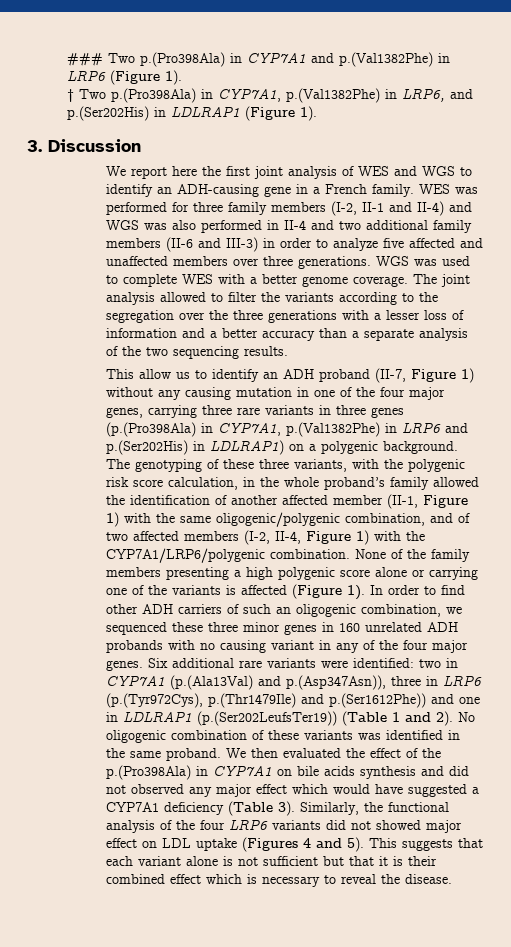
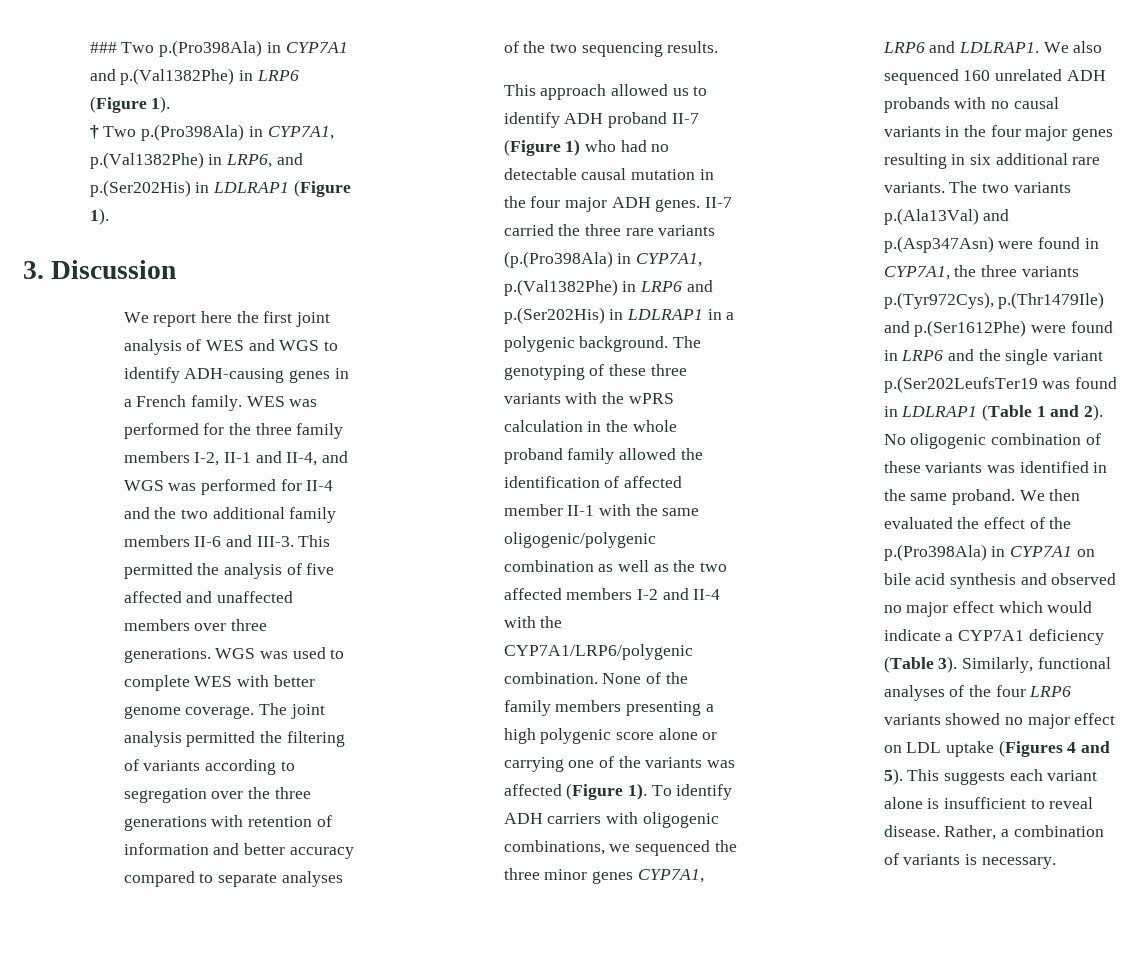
[157,184,292,197] an ADH-causing gene -> [184,368,330,383] ADH-causing genes
(190, 207) none -> [228,423,251,435] the
[331,201,358,216] (I-2, -> [194,452,220,466] I-2,
[417,201,445,216] II-4) -> [286,452,318,466] II-4,
[172,220,280,233] also performed in -> [200,479,302,495] performed for
(335, 225) none -> [154,507,177,519] the
[166,237,379,252] (II-6 and III-3) in order to analyze -> [194,535,331,547] [123,563,302,579] II-6 and III-3. This permitted the analysis of
[250,277,258,284] a -> (269, 681) none
[160,292,281,302] allowed to filter the -> [186,731,345,747] [123,759,139,771] permitted the filtering of
[419,292,439,302] the -> (295, 766) none
[374,310,448,320] a lesser loss -> [247,816,312,827] retention
[210,331,218,338] a -> (240, 849) none
[319,328,469,341] than a separate analysis -> [123,871,343,887] compared to separate analyses
[139,369,172,379] allow -> [540,84,668,100] approach allowed
[263,372,279,379] an -> (560, 120) none
[375,368,475,383] [106,387,446,400] [106,405,405,418] (II-7, Figure 1) without any causing mutation in one of the four major genes, carrying three rare variants in three genes -> [671,113,699,124] [503,139,670,156] [503,168,714,180] [503,196,733,212] [503,224,716,236] II-7 (Figure 1) who had no detectable causal mutation in the four major ADH genes. II-7 carried the three rare variants
[210,440,305,455] LDLRAP1) on -> [626,309,722,320] LDLRAP1 in
[294,459,466,472] [106,477,239,490] variants, with the polygenic risk score calculation, -> [503,392,674,404] [503,420,583,432] variants with the wPRS calculation
[324,477,386,490] proband’s -> [503,448,563,464] proband
[231,495,279,505] another -> (620, 482) none
[387,494,469,509] [106,512,120,527] (II-1, Figure 1) -> [567,505,595,516] II-1
[345,513,471,526] [106,530,370,545] combination, and of two affected members (I-2, II-4, Figure 1) -> [503,560,728,572] [503,588,721,600] combination as well as the two affected members I-2 and II-4
[226,585,237,595] is -> [707,760,736,768] was
[370,585,466,595] [106,604,442,617] In order to find other ADH carriers of such an oligogenic combination, -> [651,784,733,800] [503,812,719,828] [503,840,605,855] To identify ADH carriers with oligogenic combinations,
[172,622,204,632] these -> [714,840,737,852] the
[322,622,335,632] in -> [637,869,704,883] [882,41,1103,53] [883,69,959,85] CYP7A1, LRP6 and LDLRAP1. We also sequenced
[220,640,469,653] [106,658,459,671] [106,675,483,690] [106,693,481,708] [106,711,338,726] causing variant in any of the four major genes. Six additional rare variants were identified: two in CYP7A1 (p.(Ala13Val) and p.(Asp347Asn)), three in LRP6 (p.(Tyr972Cys), p.(Thr1479Ile) and p.(Ser1612Phe)) and one in LDLRAP1 (p.(Ser202LeufsTer19)) -> [1013,97,1059,109] [883,125,1114,141] [883,153,1101,169] [883,181,1071,193] [883,208,1010,225] [883,236,1099,253] [883,265,1079,280] [883,292,1105,309] [883,320,1113,337] [883,349,1104,365] [883,376,1117,393] [883,406,978,417] causal variants in the four major genes resulting in six additional rare variants. The two variants p.(Ala13Val) and p.(Asp347Asn) were found in CYP7A1, the three variants p.(Tyr972Cys), p.(Thr1479Ile) and p.(Ser1612Phe) were found in LRP6 and the single variant p.(Ser202LeufsTer19 was found in LDLRAP1
[324,766,356,776] acids -> [915,573,946,585] acid
[449,766,470,776] [106,784,213,797] did not observed any -> [1051,573,1117,585] [883,605,902,613] observed no
[375,784,468,797] have suggested -> [883,629,941,641] indicate
[364,802,450,812] [106,820,156,833] the functional analysis -> [1037,657,1111,669] [883,685,945,701] functional analyses
[326,820,422,830] did not showed -> [945,713,1023,725] showed no
[458,838,484,848] that -> (1005, 778) none
[238,856,438,866] [106,874,453,887] not sufficient but that it is their combined effect which is necessary to reveal the disease. -> [943,797,1094,809] [883,825,1104,840] [883,853,1056,869] insufficient to reveal disease. Rather, a combination of variants is necessary.

